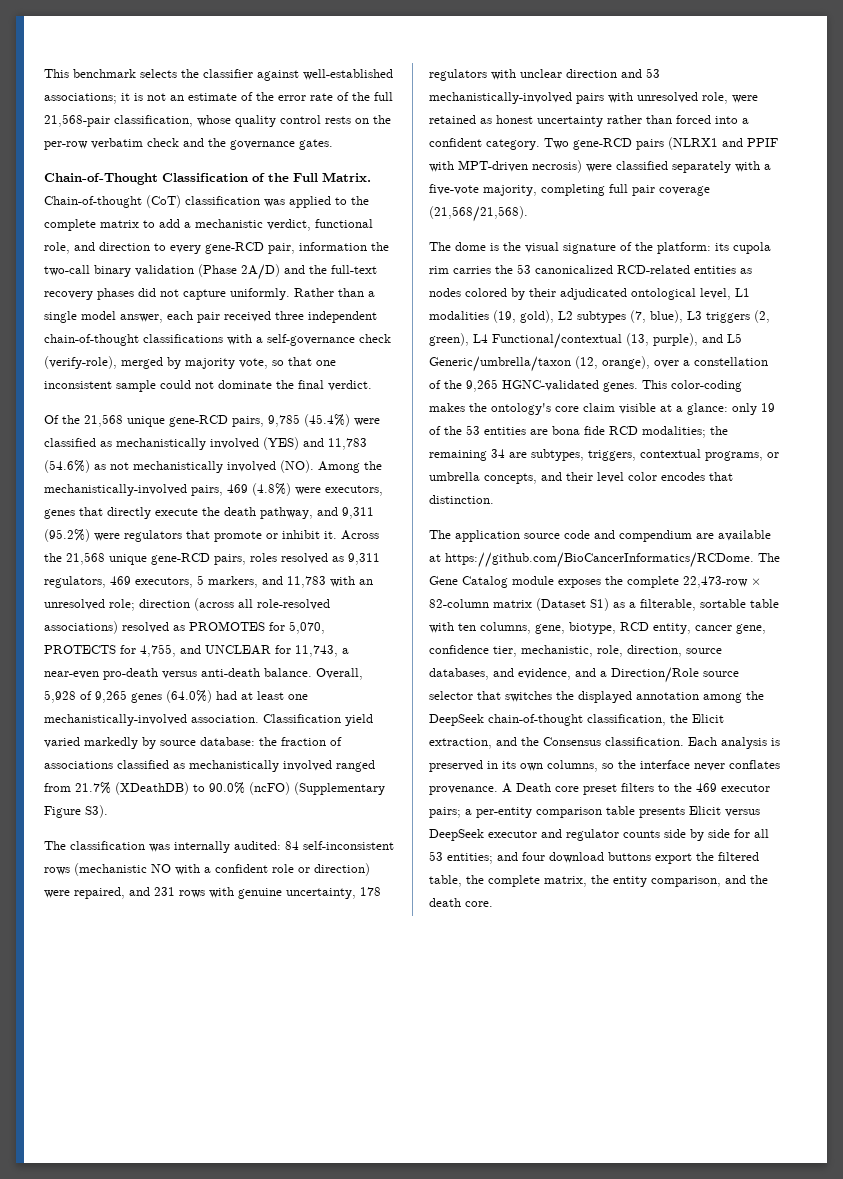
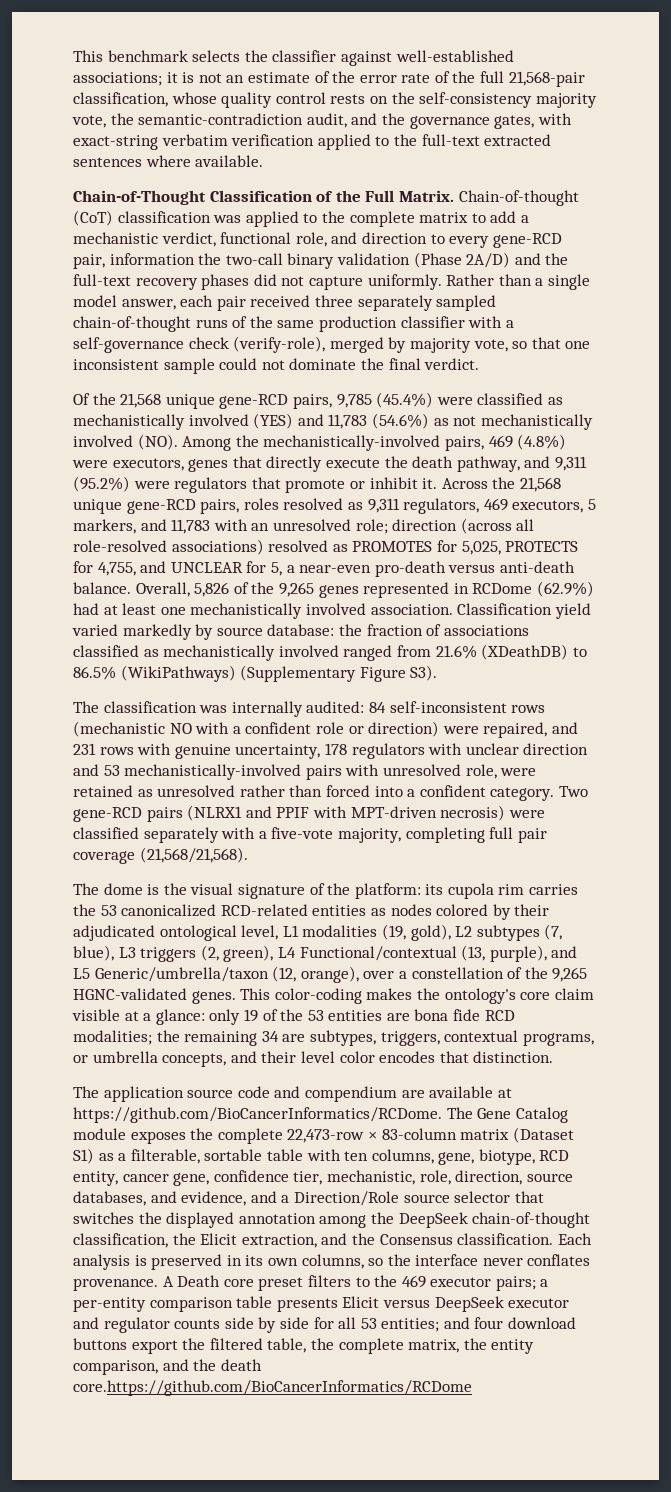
[44,138,333,150] per-row verbatim check and the governance gates. -> [419,92,597,108] [72,113,572,129] [73,134,552,150] [73,155,264,167] self-consistency majority vote, the semantic-contradiction audit, and the governance gates, with exact-string verbatim verification applied to the full-text extracted sentences where available.
[308,311,377,323] [44,334,223,346] independent chain-of-thought classifications -> [357,295,497,311] [73,316,465,332] separately sampled chain-of-thought runs of the same production classifier
[289,621,325,634] 5,070, -> [461,541,501,555] 5,025,
[295,645,338,657] 11,743, -> [270,562,282,576] 5,
[44,690,212,703] 5,928 of 9,265 genes (64.0%) -> [194,581,594,598] 5,826 of the 9,265 genes represented in RCDome (62.9%)
[44,714,187,726] mechanistically-involved -> [190,603,366,619] mechanistically involved
[75,782,111,794] 21.7% -> [435,645,477,659] 21.6%
[209,782,290,795] 90.0% (ncFO) -> [73,665,236,682] 86.5% (WikiPathways)
[496,115,603,127] honest uncertainty -> [157,785,236,797] unresolved
[429,599,489,608] 82-column -> [381,1128,457,1140] 83-column
[465,901,493,907] core. -> [73,1380,472,1396] core.https://github.com/BioCancerInformatics/RCDome

